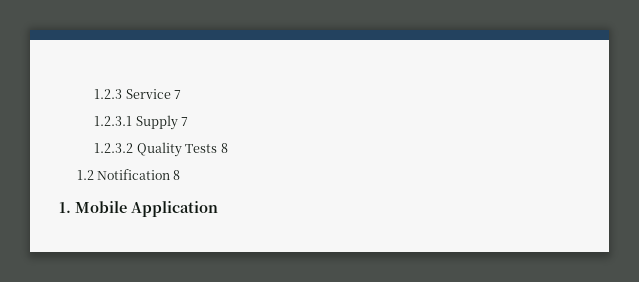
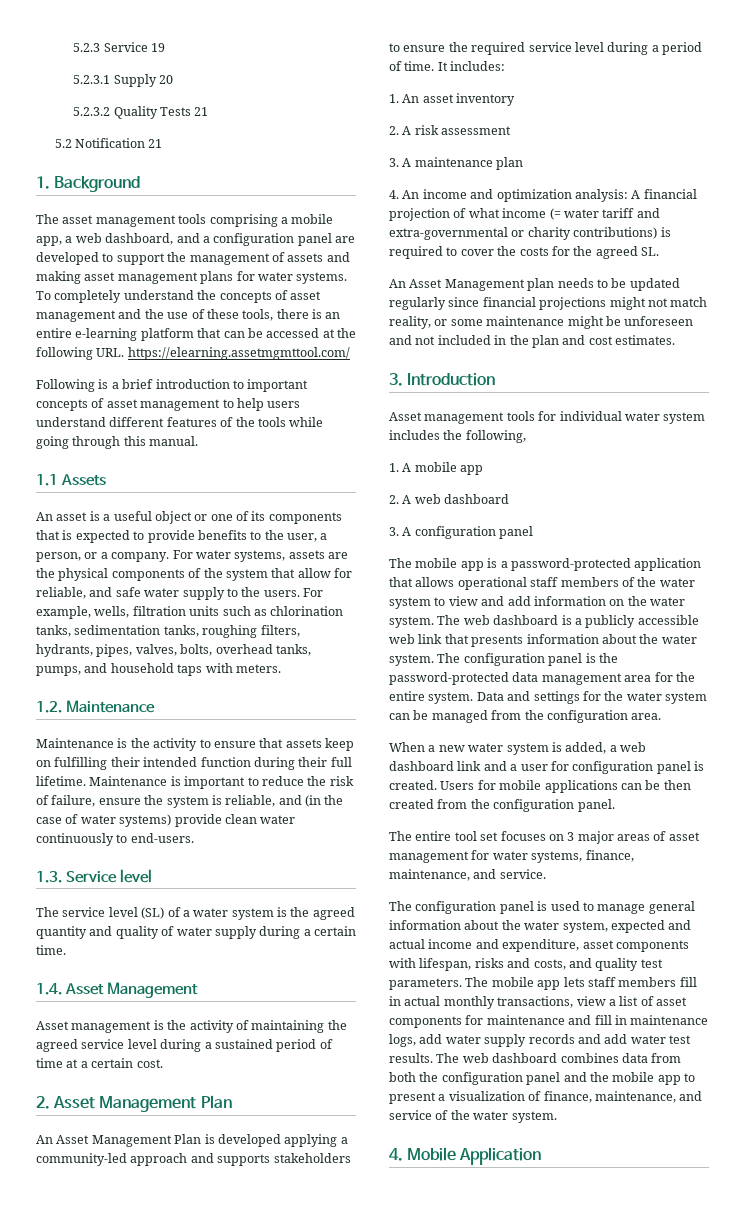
[94,89,182,99] [94,115,189,130] [94,142,228,157] [76,169,181,180] [59,202,71,213] 1.2.3 Service 7 // 1.2.3.1 Supply 7 // 1.2.3.2 Quality Tests 8 // 1.2 Notification 8 // 1. -> [73,42,166,52] [73,74,174,87] [73,106,209,119] [54,138,163,148] [36,176,141,192] [36,214,334,227] [36,233,355,246] [36,252,350,265] [36,271,348,284] [36,290,322,303] [36,309,341,322] [36,328,356,341] [36,347,350,360] [36,379,309,392] [36,398,301,411] [36,417,324,427] [36,436,199,449] [36,474,106,486] [36,511,342,524] [36,530,328,543] [36,550,348,562] [36,568,352,581] [36,587,323,600] [36,606,344,619] [36,625,300,638] [36,644,311,657] [36,663,281,676] [36,700,155,713] [36,738,354,751] [36,757,352,770] [36,776,354,789] [36,795,344,808] [36,814,296,827] [36,833,194,846] [36,869,152,883] [36,907,355,920] [36,926,356,939] [36,945,66,955] [36,982,198,998] [36,1020,347,1033] [36,1039,333,1052] [36,1058,163,1068] [36,1095,232,1112] [36,1134,348,1147] [36,1153,351,1166] [389,42,702,55] [389,61,506,71] [389,93,516,106] [389,125,512,135] [389,157,524,170] [389,189,697,202] [389,208,660,221] [389,227,671,240] [389,246,659,259] [389,278,680,291] [389,297,708,310] [389,316,694,329] [389,335,675,348] [389,373,496,386] [389,411,706,424] [389,430,526,443] [389,462,484,475] [389,494,510,504] [389,526,534,539] [389,558,702,571] [389,577,695,590] [389,596,685,609] [389,615,699,628] [389,634,697,647] [389,653,618,666] [389,672,695,685] [389,691,707,704] [389,710,662,723] [389,742,646,755] [389,761,704,774] [389,780,691,793] [389,799,615,812] [389,831,700,844] [389,850,634,863] [389,869,546,881] [389,901,695,914] [389,920,692,933] [389,939,689,952] [389,958,663,971] [389,977,697,990] [389,996,687,1009] [389,1015,709,1028] [389,1034,691,1047] [389,1053,682,1063] [389,1072,695,1085] [389,1091,703,1104] [389,1110,557,1123] [389,1148,403,1161] 5.2.3 Service 19 // 5.2.3.1 Supply 20 // 5.2.3.2 Quality Tests 21 // 5.2 Notification 21 // 1. Background // The asset management tools comprising a mobile app, a web dashboard, and a configuration panel are developed to support the management of assets and making asset management plans for water systems. To completely understand the concepts of asset management and the use of these tools, there is an entire e-learning platform that can be accessed at the following URL. https://elearning.assetmgmttool.com/ // Following is a brief introduction to important concepts of asset management to help users understand different features of the tools while going through this manual. // 1.1 Assets // An asset is a useful object or one of its components that is expected to provide benefits to the user, a person, or a company. For water systems, assets are the physical components of the system that allow for reliable, and safe water supply to the users. For example, wells, filtration units such as chlorination tanks, sedimentation tanks, roughing filters, hydrants, pipes, valves, bolts, overhead tanks, pumps, and household taps with meters. // 1.2. Maintenance // Maintenance is the activity to ensure that assets keep on fulfilling their intended function during their full lifetime. Maintenance is important to reduce the risk of failure, ensure the system is reliable, and (in the case of water systems) provide clean water continuously to end-users. // 1.3. Service level // The service level (SL) of a water system is the agreed quantity and quality of water supply during a certain time. // 1.4. Asset Management // Asset management is the activity of maintaining the agreed service level during a sustained period of time at a certain cost. // 2. Asset Management Plan // An Asset Management Plan is developed applying a community-led approach and supports stakeholders to ensure the required service level during a period of time. It includes: // 1. An asset inventory // 2. A risk assessment // 3. A maintenance plan // 4. An income and optimization analysis: A financial projection of what income (= water tariff and extra-governmental or charity contributions) is required to cover the costs for the agreed SL. // An Asset Management plan needs to be updated regularly since financial projections might not match reality, or some maintenance might be unforeseen and not included in the plan and cost estimates. // 3. Introduction // Asset management tools for individual water system includes the following, // 1. A mobile app // 2. A web dashboard // 3. A configuration panel // The mobile app is a password-protected application that allows operational staff members of the water system to view and add information on the water system. The web dashboard is a publicly accessible web link that presents information about the water system. The configuration panel is the password-protected data management area for the entire system. Data and settings for the water system can be managed from the configuration area. // When a new water system is added, a web dashboard link and a user for configuration panel is created. Users for mobile applications can be then created from the configuration panel. // The entire tool set focuses on 3 major areas of asset management for water systems, finance, maintenance, and service. // The configuration panel is used to manage general information about the water system, expected and actual income and expenditure, asset components with lifespan, risks and costs, and quality test parameters. The mobile app lets staff members fill in actual monthly transactions, view a list of asset components for maintenance and fill in maintenance logs, add water supply records and add water test results. The web dashboard combines data from both the configuration panel and the mobile app to present a visualization of finance, maintenance, and service of the water system. // 4.

